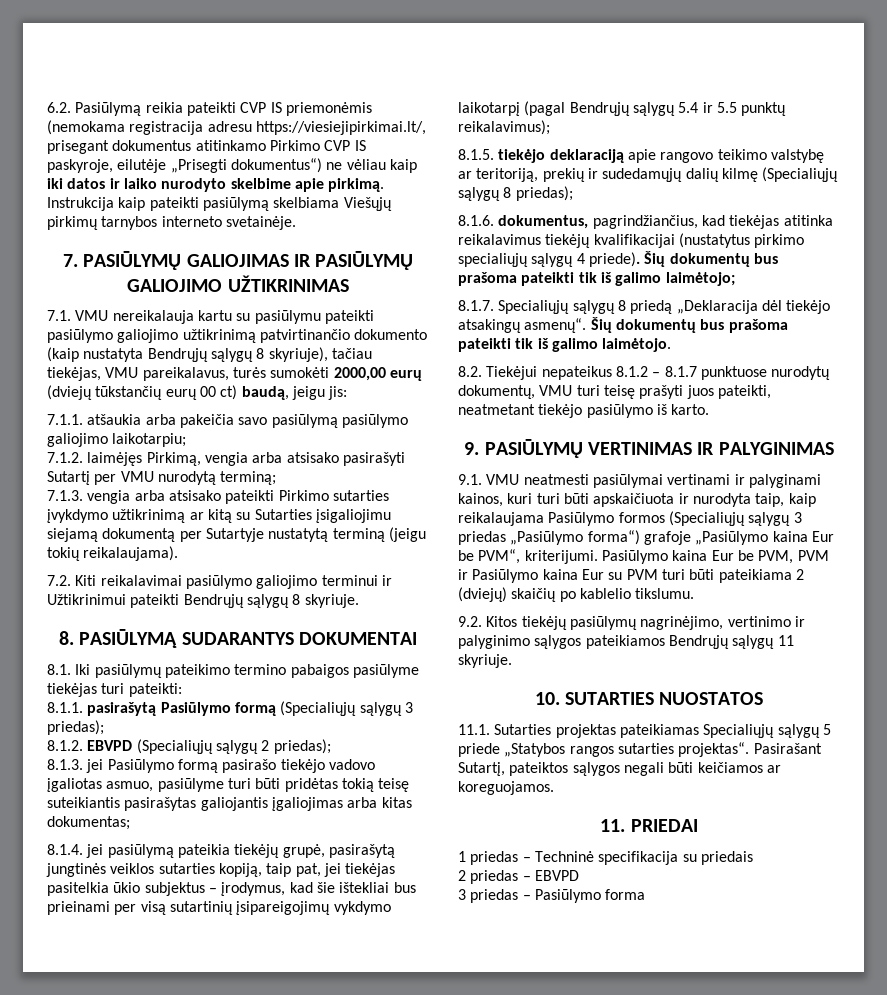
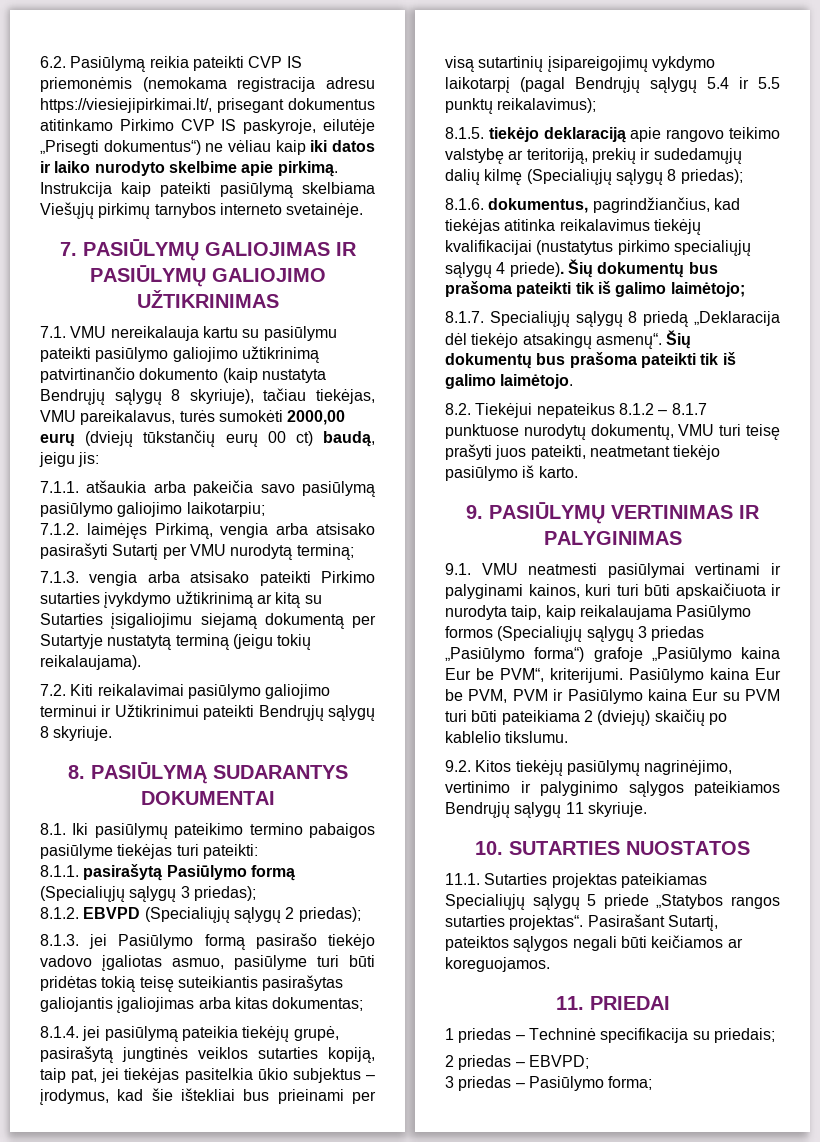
[700,851,753,865] priedais -> [713,1028,775,1043] priedais;
[534,870,579,881] EBVPD -> [528,1055,589,1069] EBVPD;
[605,889,646,900] forma -> [608,1076,653,1090] forma;

